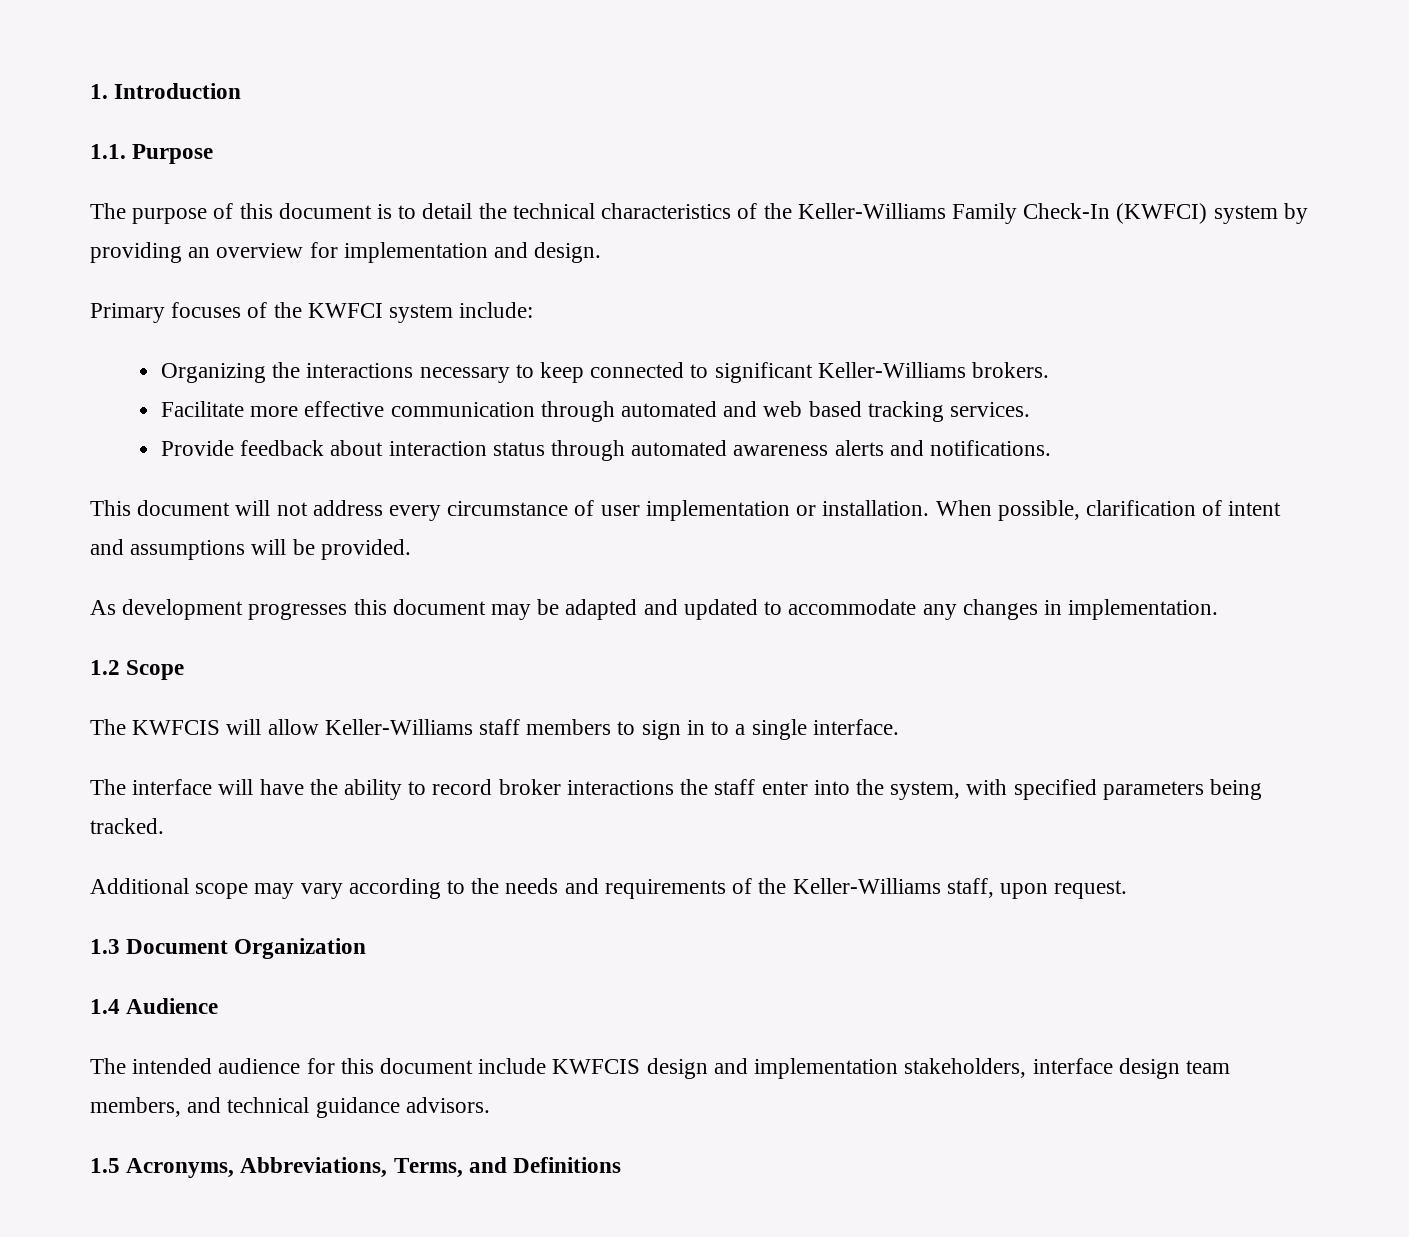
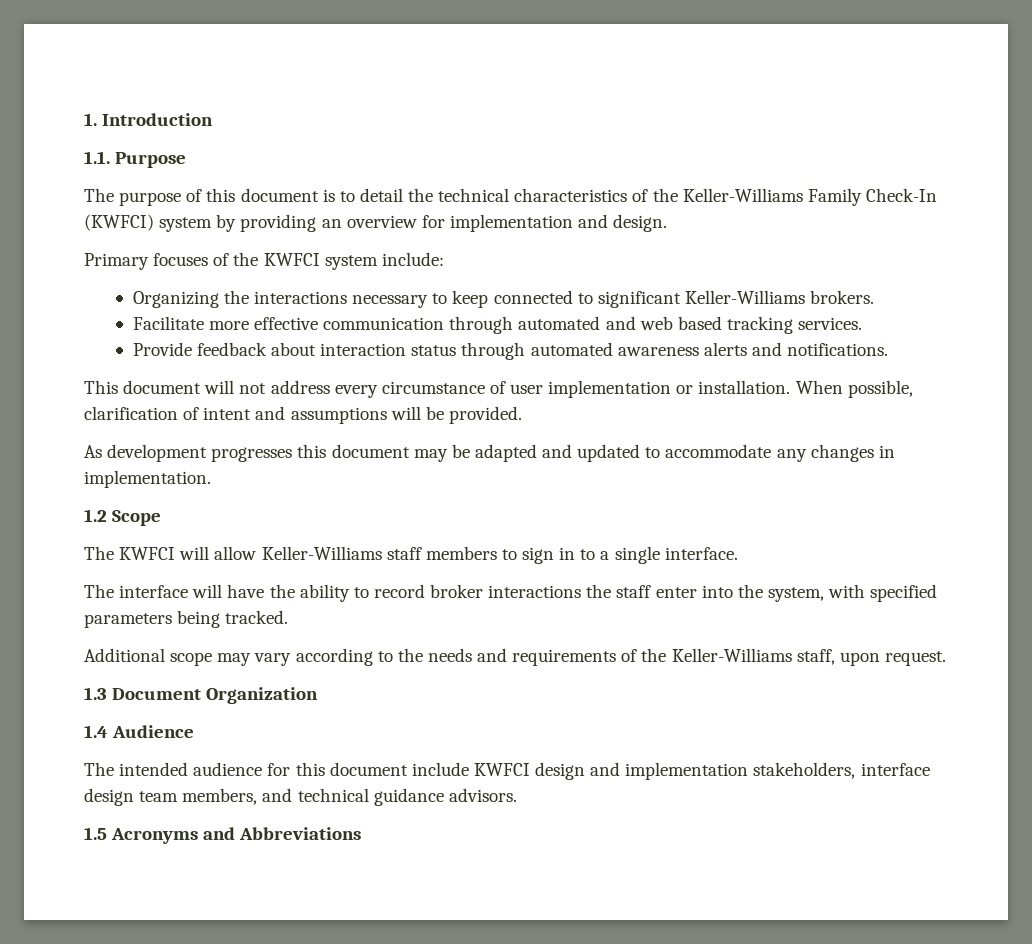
[132,720,221,735] KWFCIS -> [119,547,176,560] KWFCI
[552,1059,641,1074] KWFCIS -> [473,763,530,776] KWFCI
[126,1157,622,1178] Acronyms, Abbreviations, Terms, and Definitions -> [111,827,362,844] Acronyms and Abbreviations

